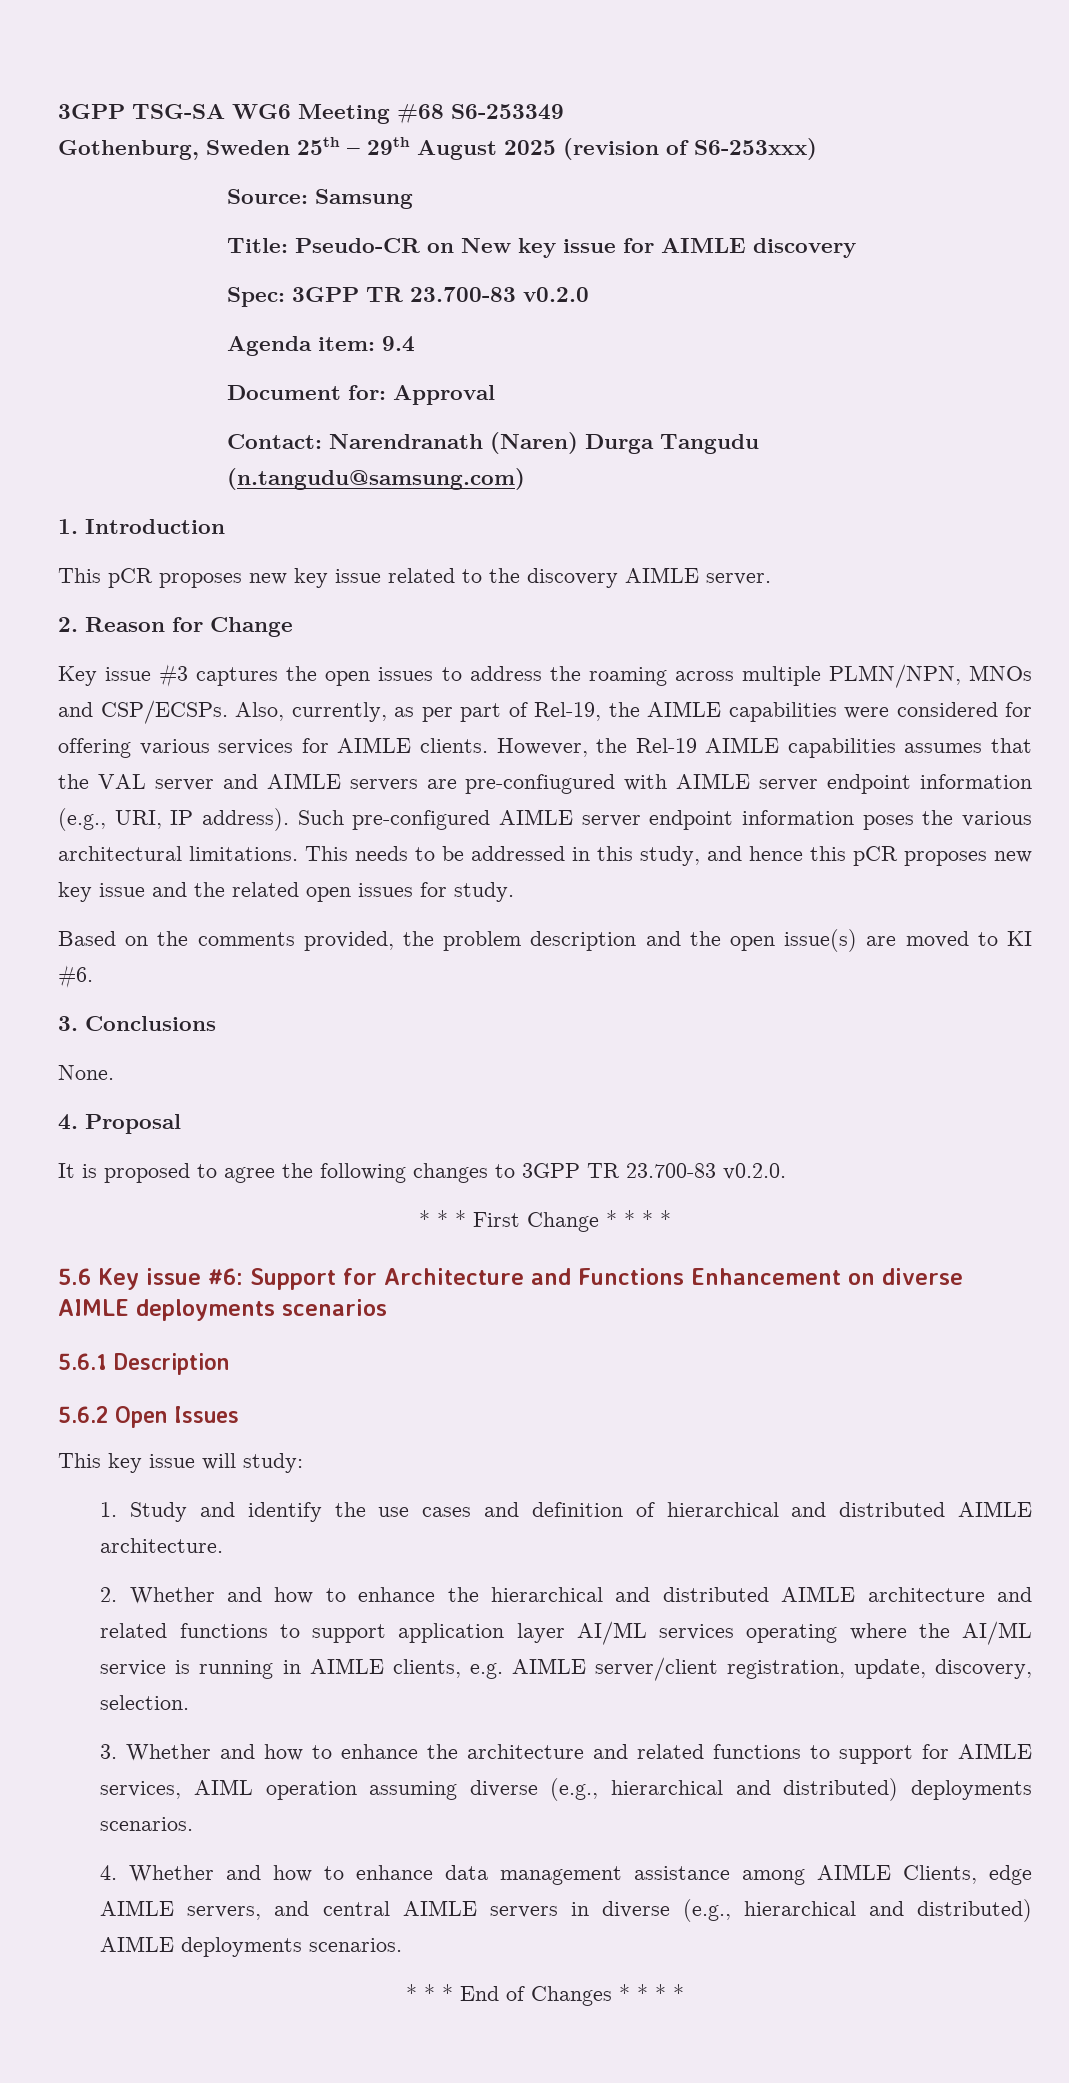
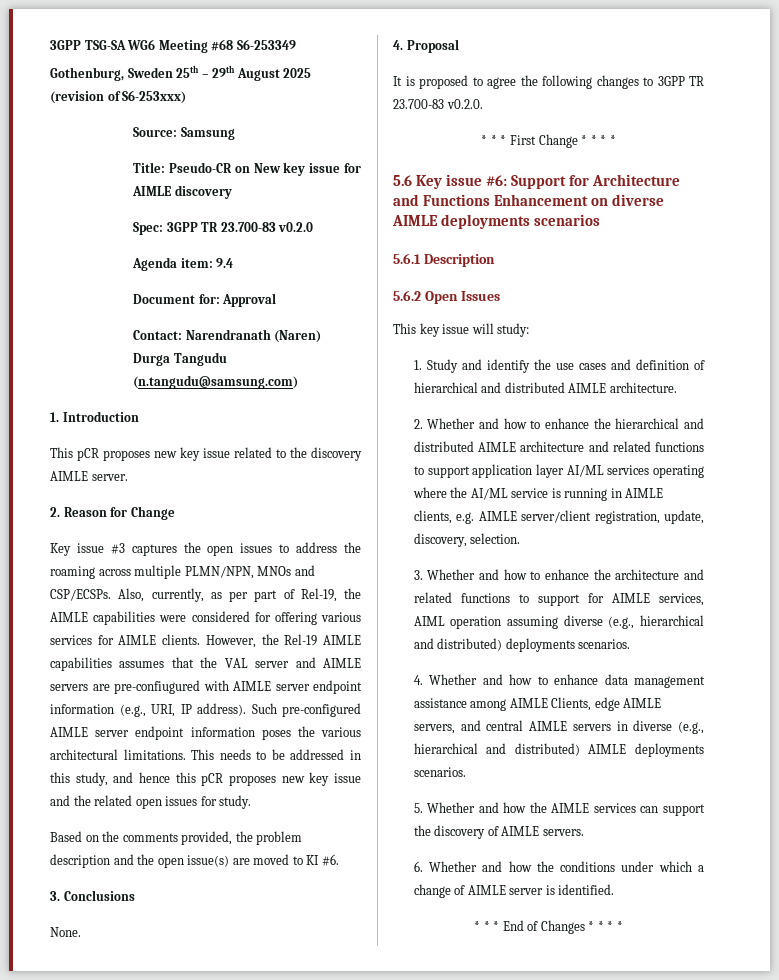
(403, 1945) none -> [413,802,705,816] [413,825,584,839] [413,861,704,872] [413,884,615,898] // 5. Whether and how the AIMLE services can support the discovery of AIMLE servers. // 6. Whether and how the conditions under which a change of AIMLE server is identified.

